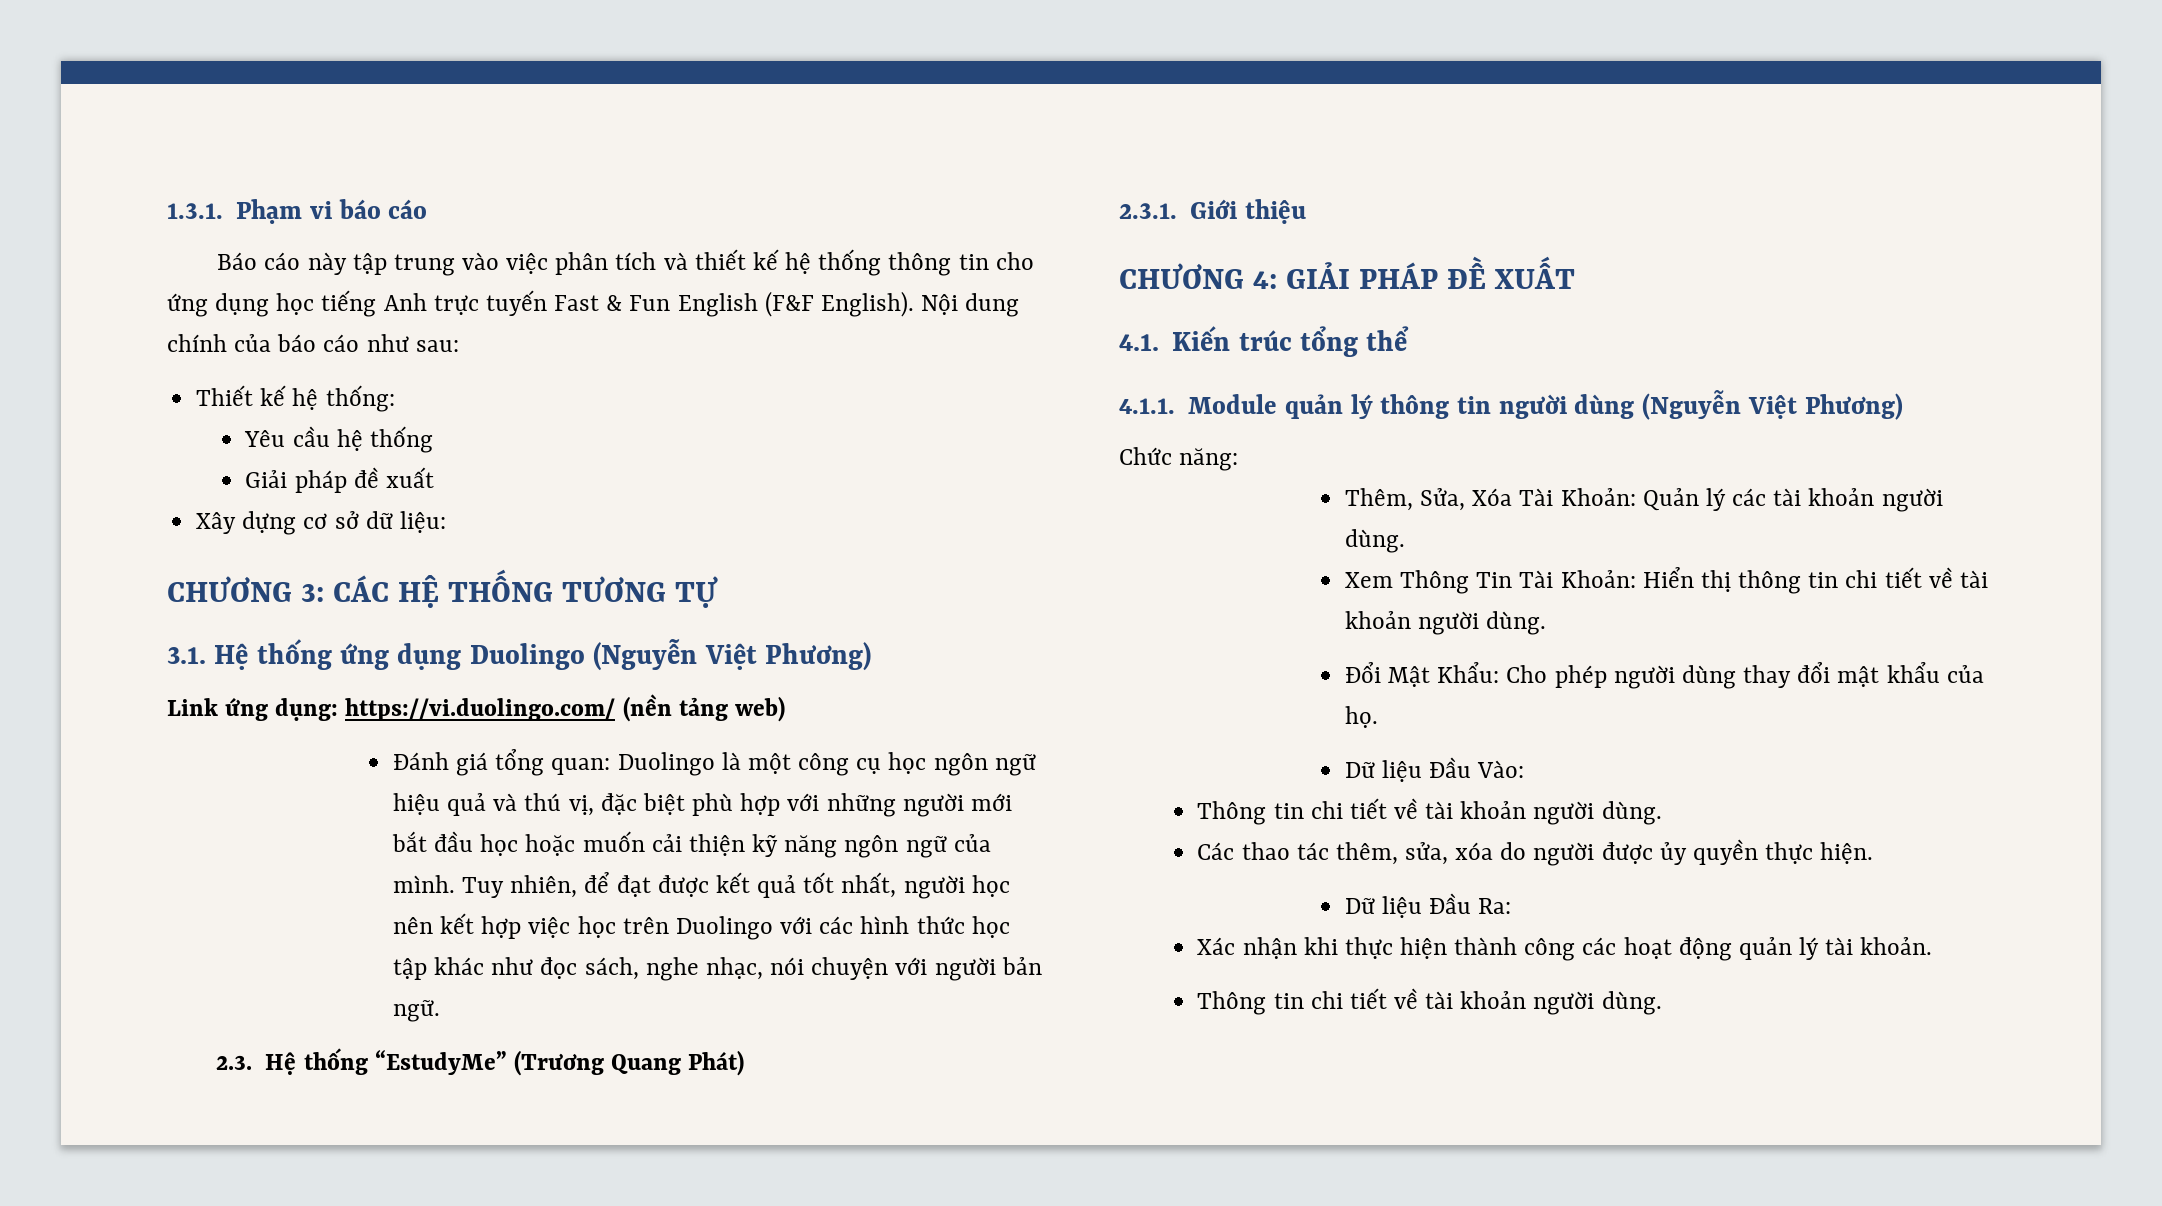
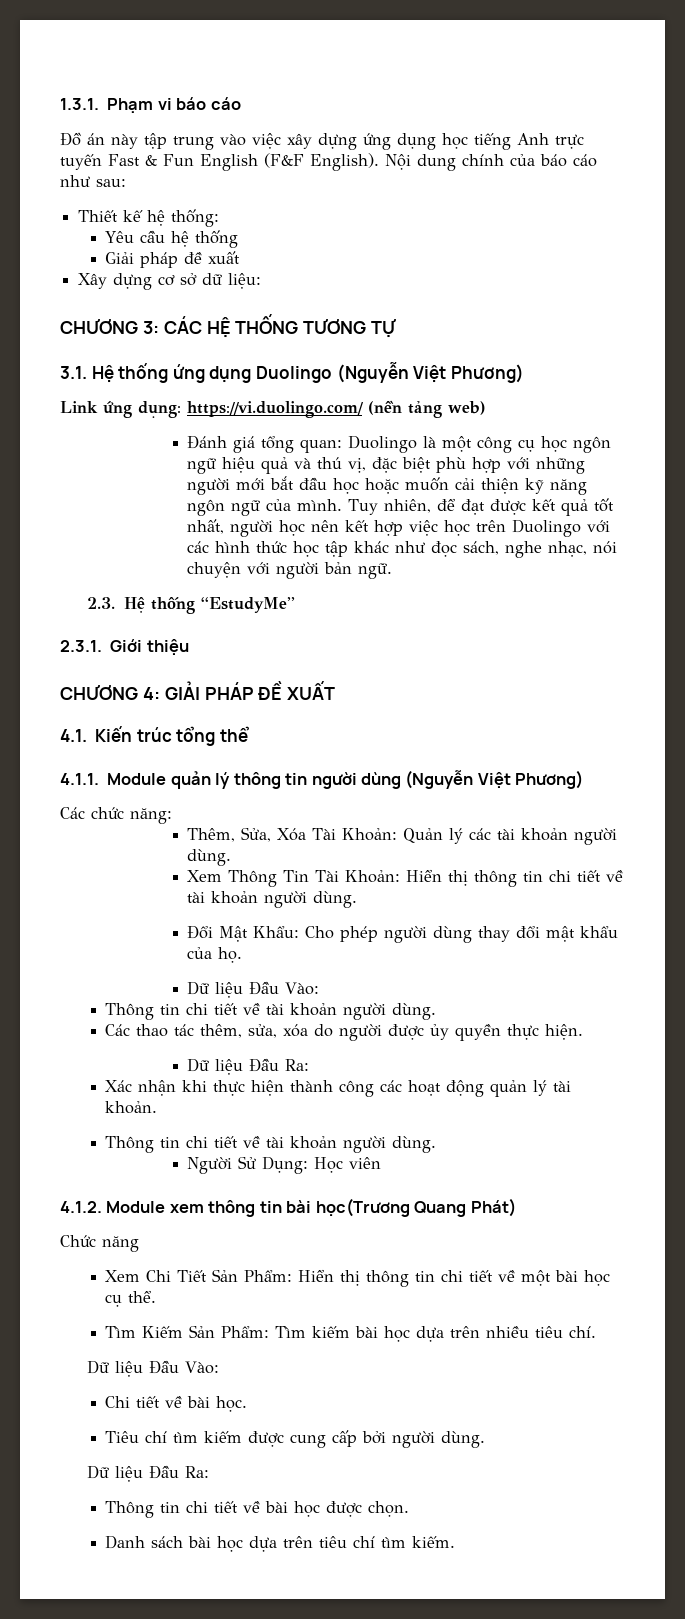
[217,252,301,270] Báo cáo -> [60,132,105,146] Đồ án
[555,249,1034,276] phân tích và thiết kế hệ thống thông tin cho -> [287,133,357,150] xây dựng
[513,1050,745,1076] (Trương Quang Phát) -> (295, 605) none
[1119,447,1172,465] Chức -> [60,807,124,819] Các chức
(1662, 1003) none -> [187,1156,382,1174] [60,1198,516,1217] [60,1235,139,1252] [105,1269,611,1287] [105,1290,157,1307] [105,1325,597,1342] [87,1360,220,1377] [105,1396,248,1412] [105,1430,486,1448] [87,1465,210,1482] [105,1501,410,1518] [105,1535,456,1552] // Người Sử Dụng: Học viên // 4.1.2. Module xem thông tin bài học(Trương Quang Phát) // Chức năng // Xem Chi Tiết Sản Phẩm: Hiển thị thông tin chi tiết về một bài học cụ thể. // Tìm Kiếm Sản Phẩm: Tìm kiếm bài học dựa trên nhiều tiêu chí. // Dữ liệu Đầu Vào: // Chi tiết về bài học. // Tiêu chí tìm kiếm được cung cấp bởi người dùng. // Dữ liệu Đầu Ra: // Thông tin chi tiết về bài học được chọn. // Danh sách bài học dựa trên tiêu chí tìm kiếm.

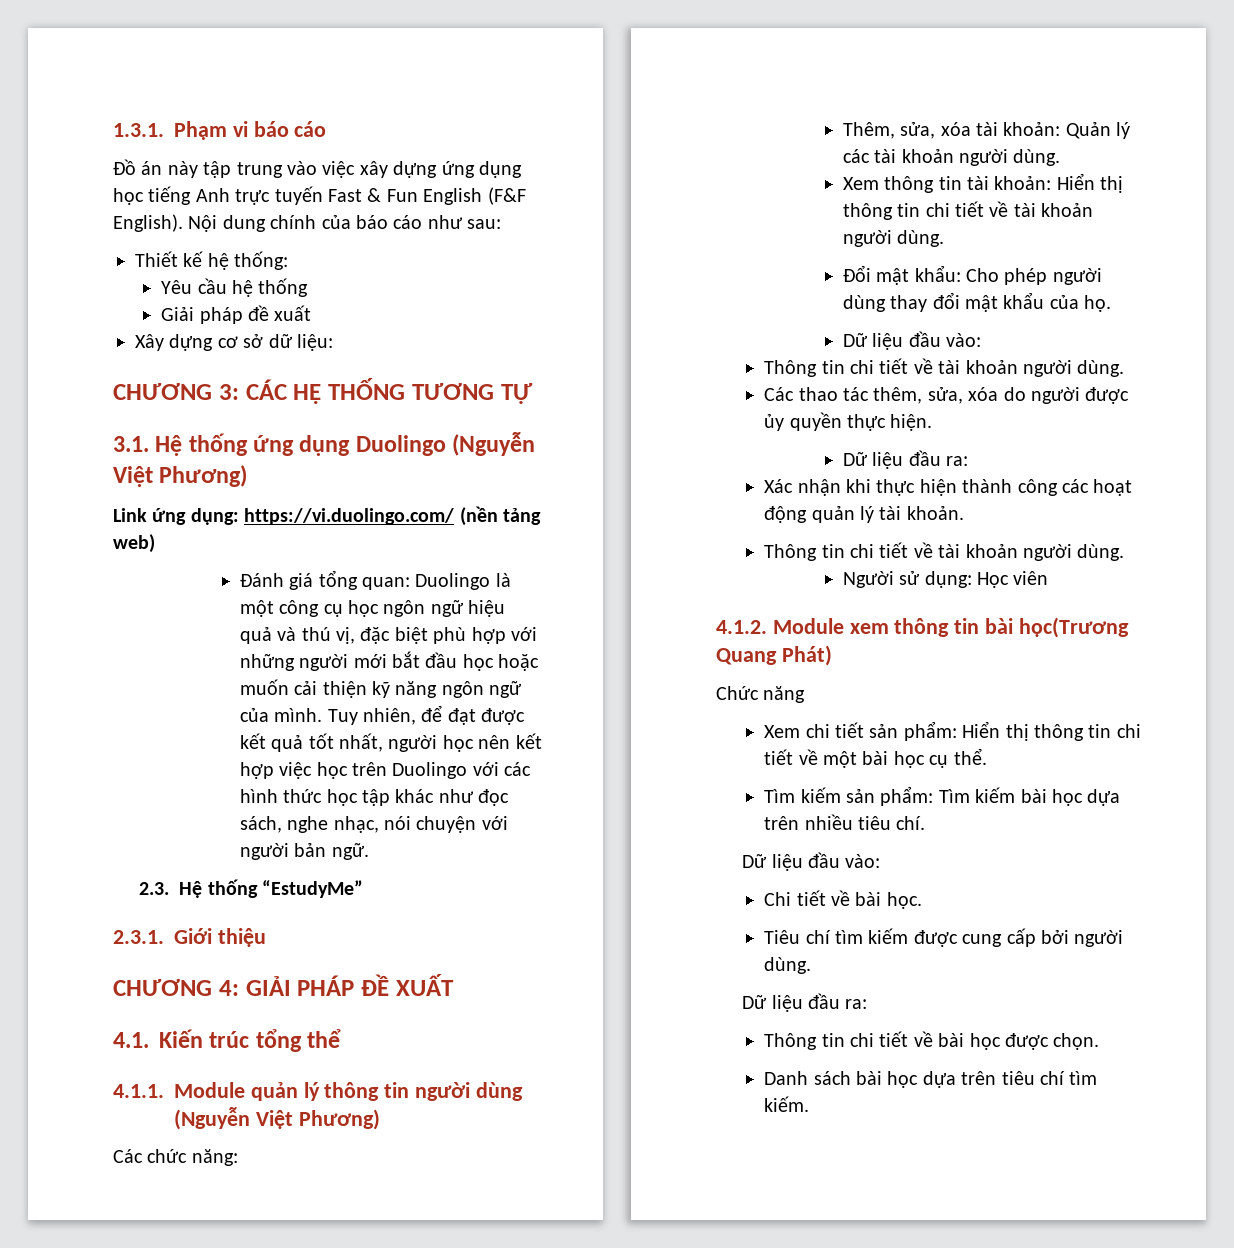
[241,827,398,842] Sửa, Xóa Tài Khoản: -> [900,122,1061,139] sửa, xóa tài khoản:
[228,870,401,887] Thông Tin Tài Khoản: -> [884,176,1052,193] thông tin tài khoản:
[219,926,300,942] Mật Khẩu: -> [876,265,961,285] mật khẩu:
[249,981,320,995] Đầu Vào: -> [908,331,981,347] đầu vào:
[249,1058,310,1072] Đầu Ra: -> [908,450,968,466] đầu ra:
[238,1156,309,1174] Sử Dụng: -> [899,571,972,588] sử dụng:
[146,1269,293,1282] Chi Tiết Sản Phẩm: -> [805,721,957,741] chi tiết sản phẩm:
[142,1325,270,1338] Kiếm Sản Phẩm: -> [800,786,934,806] kiếm sản phẩm:
[149,1360,220,1374] Đầu Vào: -> [807,852,881,868] đầu vào:
[149,1465,210,1479] Đầu Ra: -> [807,993,868,1009] đầu ra:

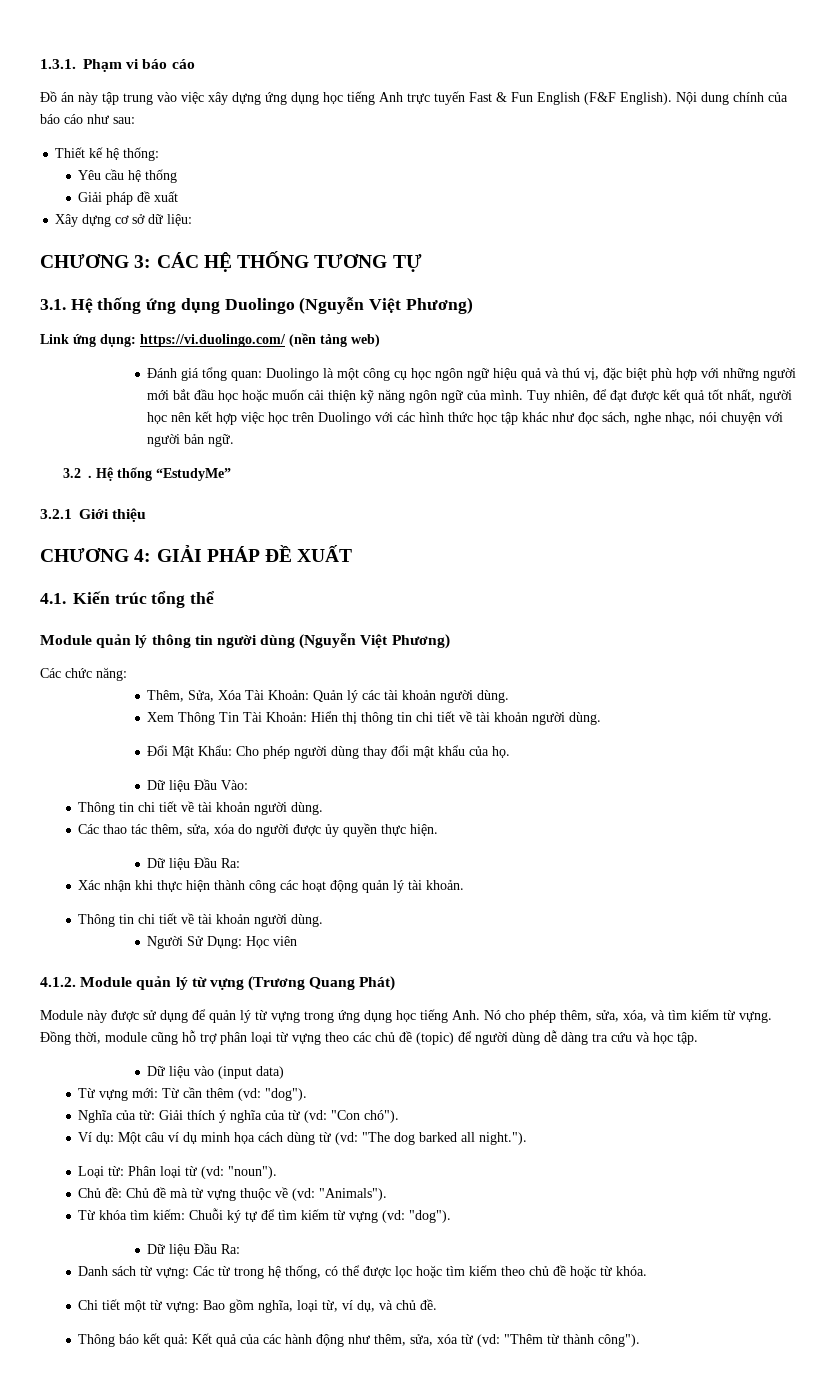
[139,882,170,895] 2.3. -> [62,468,92,478] 3.2 .
[113,930,164,944] 2.3.1. -> [40,509,72,519] 3.2.1
[113,1084,164,1098] 4.1.1. -> (216, 597) none
[900,122,1061,139] sửa, xóa tài khoản: -> [188,690,310,702] Sửa, Xóa Tài Khoản:
[884,176,1052,193] thông tin tài khoản: -> [178,712,308,725] Thông Tin Tài Khoản:
[876,265,961,285] mật khẩu: -> [172,745,233,758] Mật Khẩu:
[908,331,981,347] đầu vào: -> [194,779,249,790] Đầu Vào:
[908,450,968,466] đầu ra: -> [194,857,241,868] Đầu Ra:
[899,571,972,588] sử dụng: -> [187,936,243,949] Sử Dụng:
[849,617,1129,638] [716,645,832,666] [716,686,806,703] [764,721,1141,741] [764,748,987,768] [764,786,1121,806] [764,814,926,830] [742,852,881,871] [764,890,922,909] [764,928,1124,947] [764,957,812,974] [742,993,868,1012] [764,1031,1100,1050] [764,1071,1098,1088] [764,1096,810,1112] xem thông tin bài học(Trương Quang Phát) // Chức năng // Xem chi tiết sản phẩm: Hiển thị thông tin chi tiết về một bài học cụ thể. // Tìm kiếm sản phẩm: Tìm kiếm bài học dựa trên nhiều tiêu chí. // Dữ liệu đầu vào: // Chi tiết về bài học. // Tiêu chí tìm kiếm được cung cấp bởi người dùng. // Dữ liệu đầu ra: // Thông tin chi tiết về bài học được chọn. // Danh sách bài học dựa trên tiêu chí tìm kiếm. -> [136,976,396,991] [40,1009,772,1023] [40,1030,698,1045] [147,1066,285,1079] [78,1087,308,1101] [78,1110,400,1123] [78,1132,528,1145] [78,1166,278,1179] [78,1187,388,1201] [78,1208,452,1223] [147,1243,241,1256] [78,1265,648,1279] [78,1299,438,1313] [78,1333,641,1347] quản lý từ vựng (Trương Quang Phát) // Module này được sử dụng để quản lý từ vựng trong ứng dụng học tiếng Anh. Nó cho phép thêm, sửa, xóa, và tìm kiếm từ vựng. Đồng thời, module cũng hỗ trợ phân loại từ vựng theo các chủ đề (topic) để người dùng dễ dàng tra cứu và học tập. // Dữ liệu vào (input data) // Từ vựng mới: Từ cần thêm (vd: "dog"). // Nghĩa của từ: Giải thích ý nghĩa của từ (vd: "Con chó"). // Ví dụ: Một câu ví dụ minh họa cách dùng từ (vd: "The dog barked all night."). // Loại từ: Phân loại từ (vd: "noun"). // Chủ đề: Chủ đề mà từ vựng thuộc về (vd: "Animals"). // Từ khóa tìm kiếm: Chuỗi ký tự để tìm kiếm từ vựng (vd: "dog"). // Dữ liệu Đầu Ra: // Danh sách từ vựng: Các từ trong hệ thống, có thể được lọc hoặc tìm kiếm theo chủ đề hoặc từ khóa. // Chi tiết một từ vựng: Bao gồm nghĩa, loại từ, ví dụ, và chủ đề. // Thông báo kết quả: Kết quả của các hành động như thêm, sửa, xóa từ (vd: "Thêm từ thành công").

